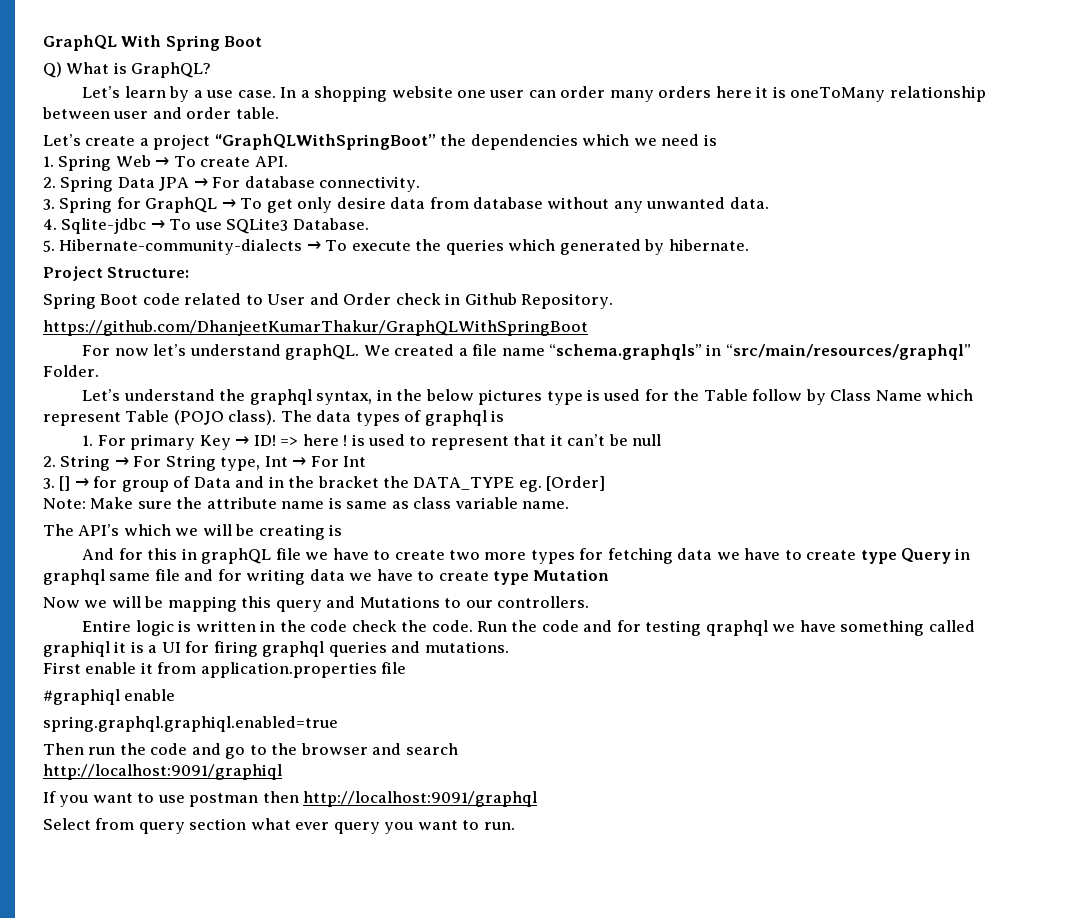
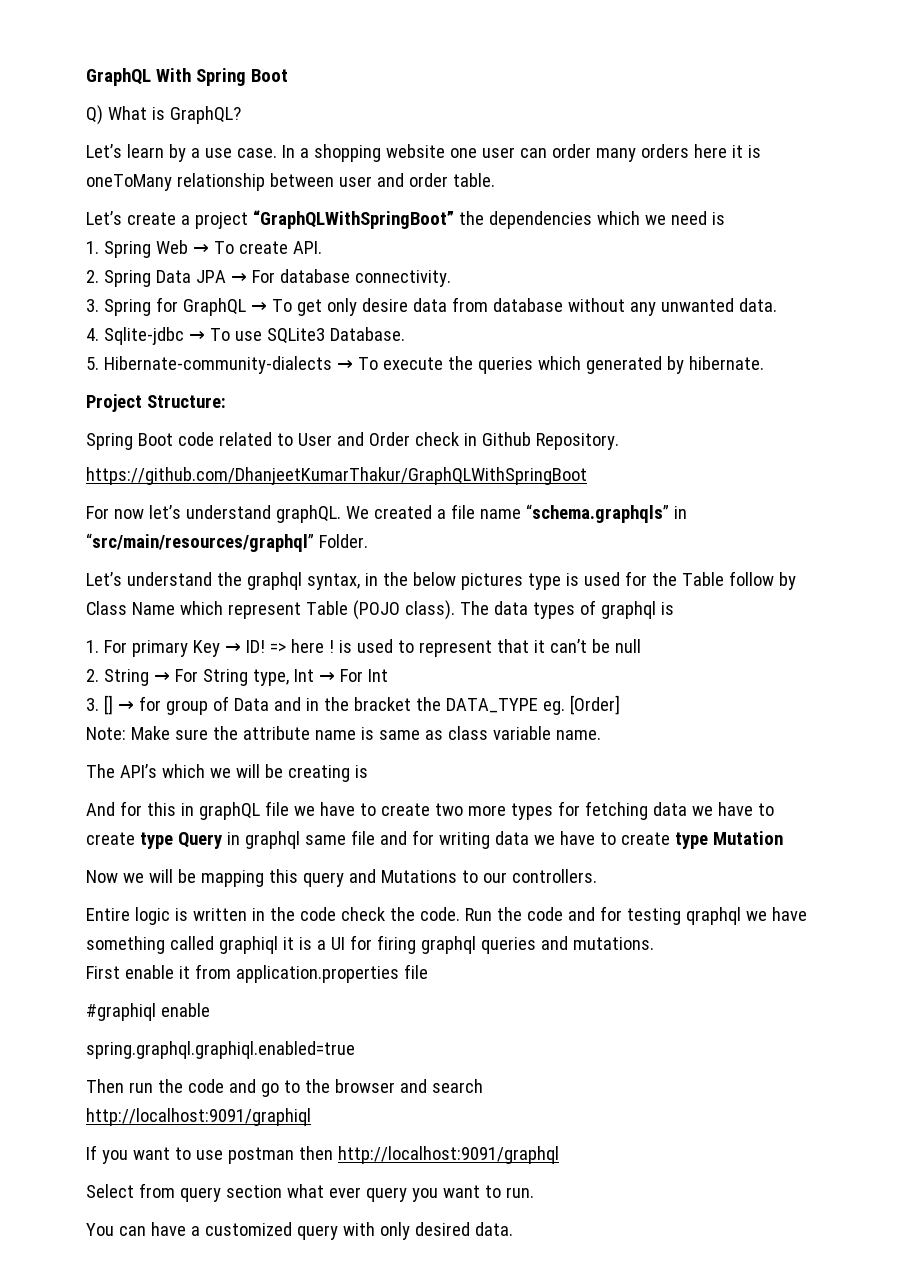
(515, 826) none -> [86,1222,513,1240] // You can have a customized query with only desired data.

